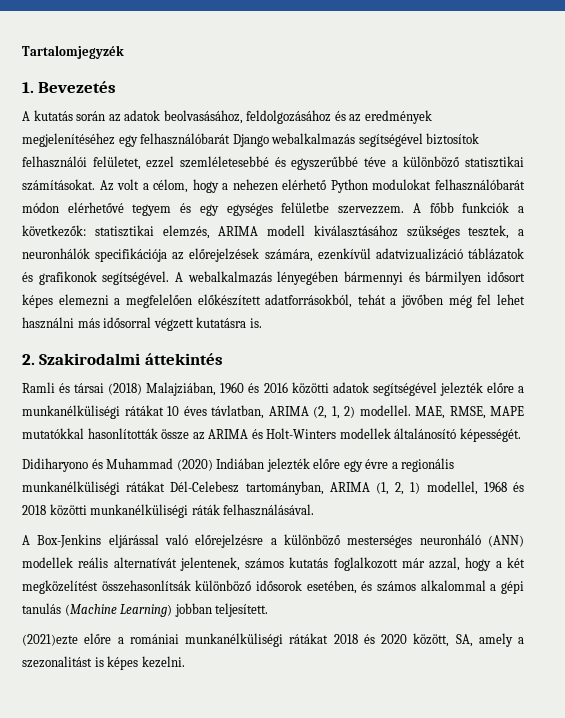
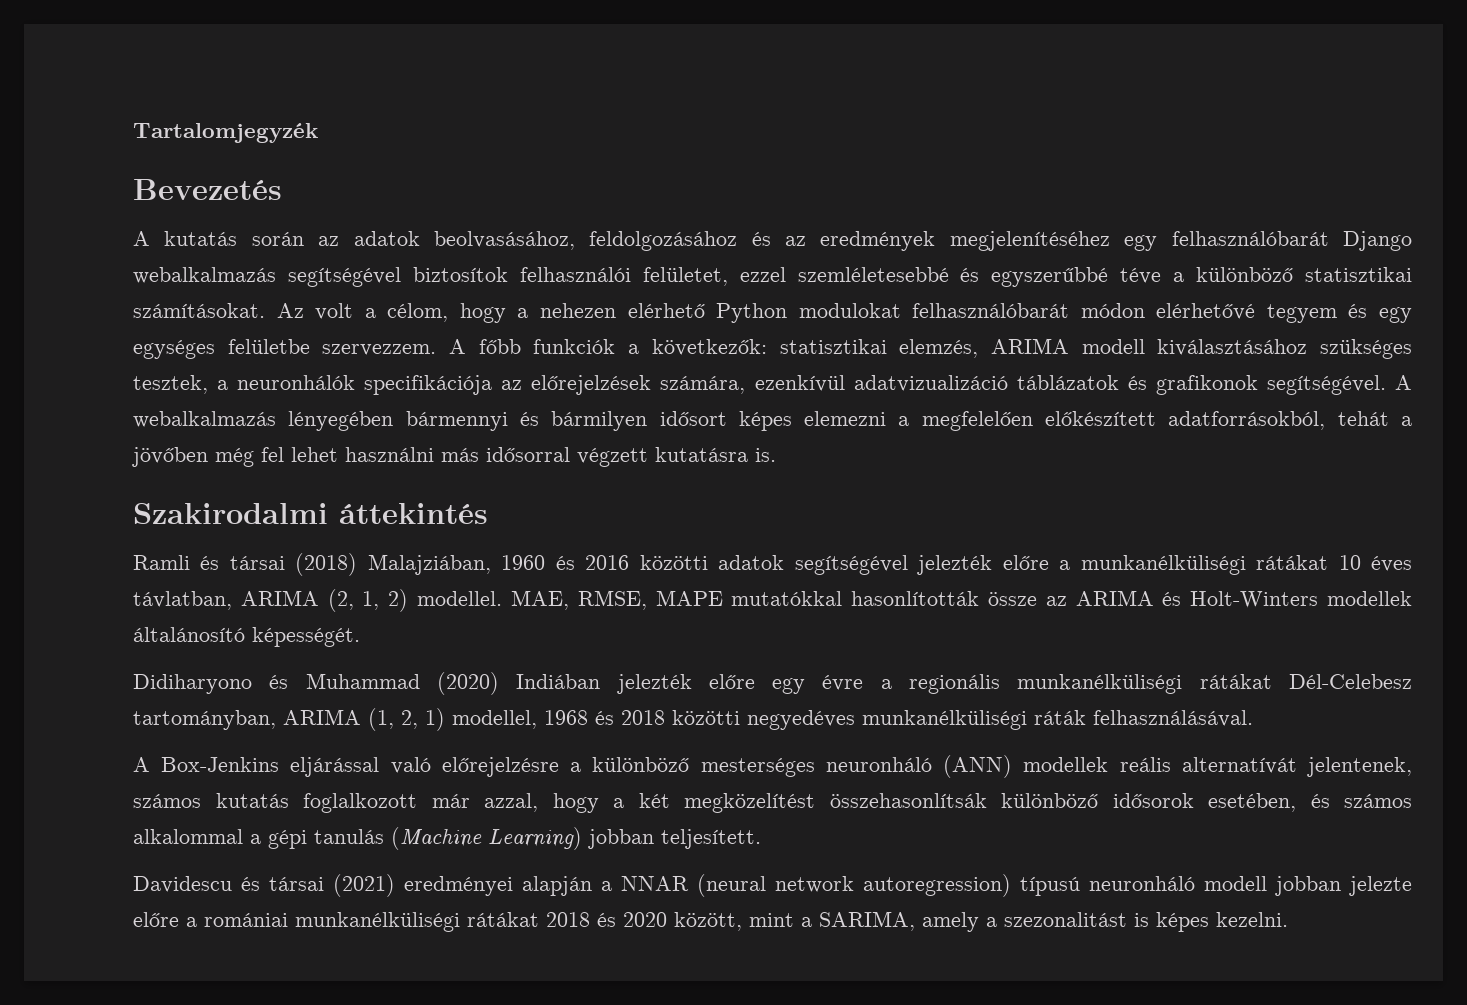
[22,82,34,93] 1. -> (318, 133) none
[22,354,35,365] 2. -> (776, 455) none
(87, 510) none -> [747,710,855,730] negyedéves
[22,634,78,646] (2021)ezte -> [133,874,1412,897] Davidescu és társai (2021) eredményei alapján a NNAR (neural network autoregression) típusú neuronháló modell jobban jelezte
[455,634,473,647] SA, -> [749,911,915,931] mint a SARIMA,

